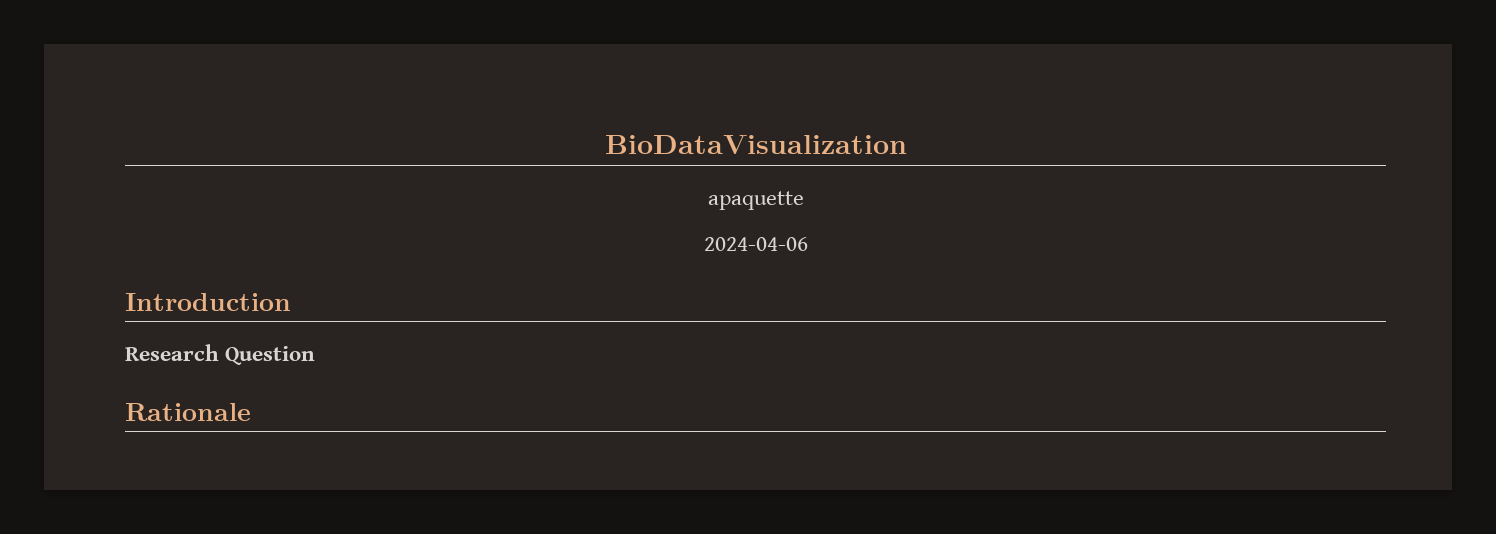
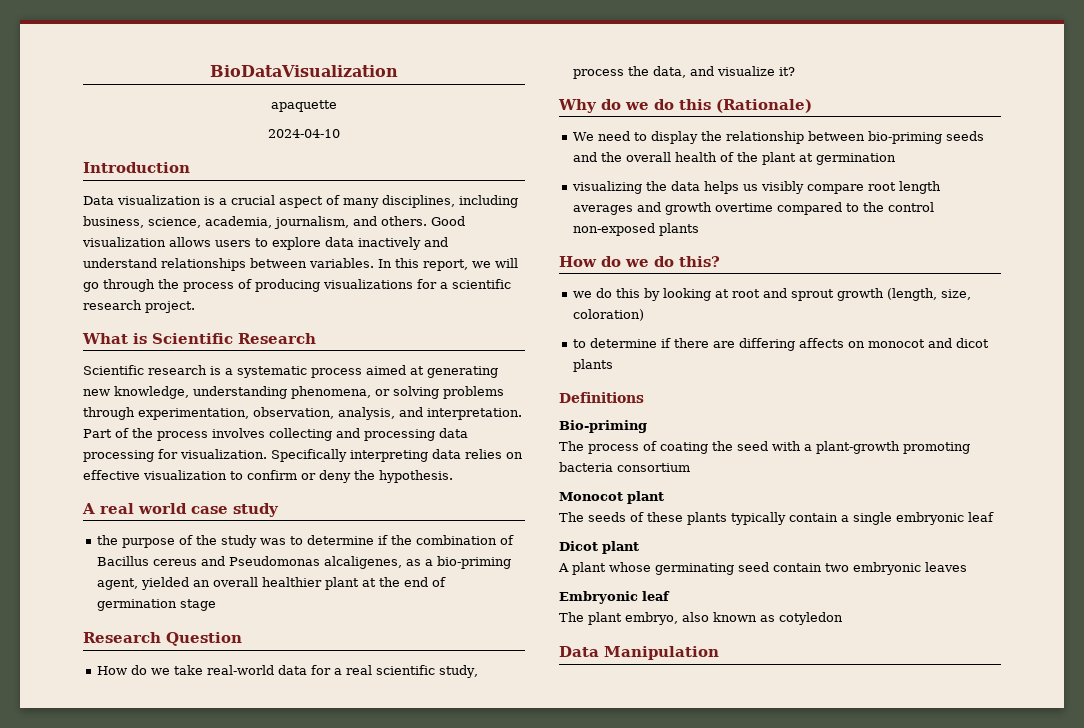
[703,237,808,251] 2024-04-06 -> [268,129,340,138] 2024-04-10
[125,344,316,365] [125,403,251,421] Research Question // Rationale -> [83,195,518,208] [83,216,465,229] [82,237,448,250] [83,258,518,271] [83,279,511,292] [83,300,195,313] [82,333,316,344] [83,365,498,378] [83,386,504,399] [83,407,522,420] [83,428,468,441] [83,449,523,462] [83,470,453,483] [82,503,279,517] [97,535,515,548] [97,556,512,569] [97,577,447,590] [97,599,217,611] [83,632,242,646] [97,665,479,678] [573,66,796,79] [558,99,812,113] [573,131,985,144] [573,152,897,165] [572,181,942,194] [573,202,935,215] [573,223,700,236] [559,256,720,267] [573,288,972,301] [573,309,645,321] [573,338,990,351] [573,359,614,372] [559,392,644,403] [559,420,647,433] [559,441,970,454] [559,462,690,472] [559,491,664,504] [559,512,994,525] [559,541,639,554] [558,562,967,575] [559,591,670,604] [559,612,843,625] [559,646,719,660] Data visualization is a crucial aspect of many disciplines, including business, science, academia, journalism, and others. Good visualization allows users to explore data inactively and understand relationships between variables. In this report, we will go through the process of producing visualizations for a scientific research project. // What is Scientific Research // Scientific research is a systematic process aimed at generating new knowledge, understanding phenomena, or solving problems through experimentation, observation, analysis, and interpretation. Part of the process involves collecting and processing data processing for visualization. Specifically interpreting data relies on effective visualization to confirm or deny the hypothesis. // A real world case study // the purpose of the study was to determine if the combination of Bacillus cereus and Pseudomonas alcaligenes, as a bio-priming agent, yielded an overall healthier plant at the end of germination stage // Research Question // How do we take real-world data for a real scientific study, process the data, and visualize it? // Why do we do this (Rationale) // We need to display the relationship between bio-priming seeds and the overall health of the plant at germination // visualizing the data helps us visibly compare root length averages and growth overtime compared to the control non-exposed plants // How do we do this? // we do this by looking at root and sprout growth (length, size, coloration) // to determine if there are differing affects on monocot and dicot plants // Definitions // Bio-priming // The process of coating the seed with a plant-growth promoting bacteria consortium // Monocot plant // The seeds of these plants typically contain a single embryonic leaf // Dicot plant // A plant whose germinating seed contain two embryonic leaves // Embryonic leaf // The plant embryo, also known as cotyledon // Data Manipulation

